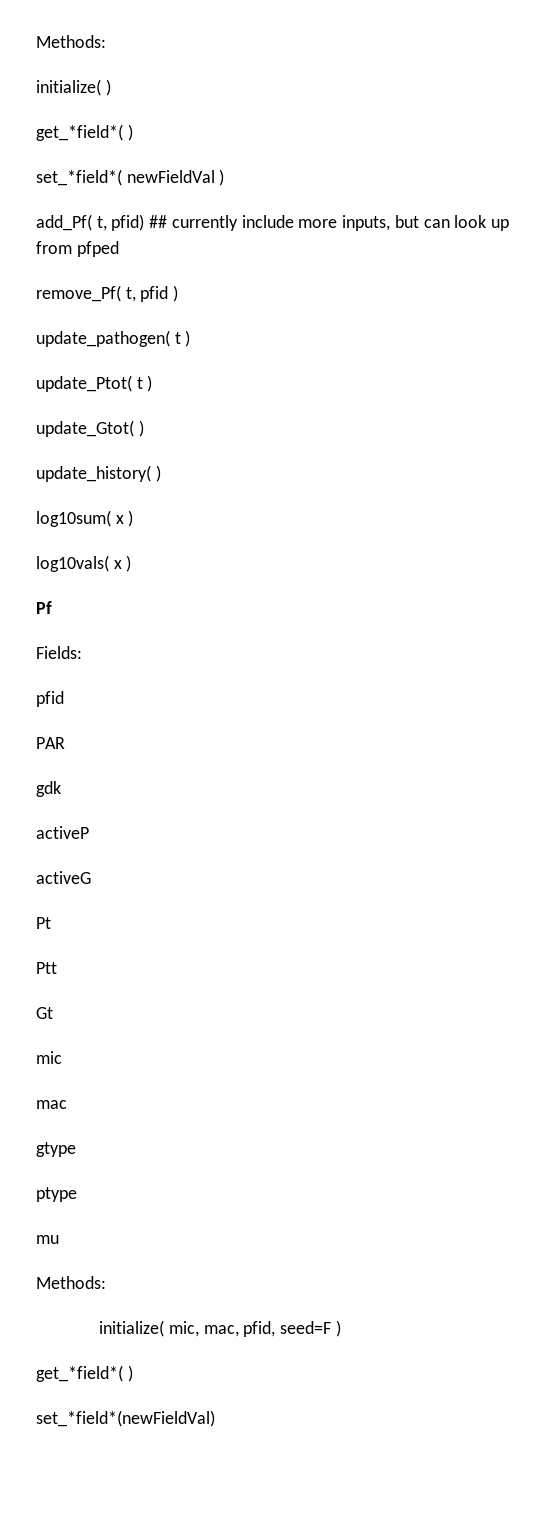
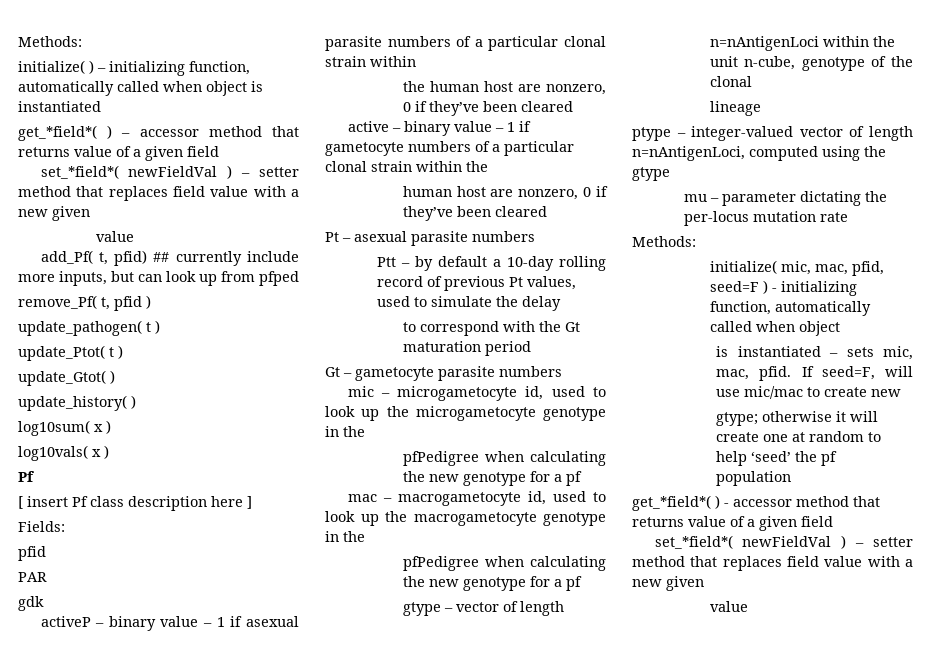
[36,124,133,141] [36,169,225,186] // get_*field*( ) // set_*field*( newFieldVal ) -> [97,61,250,76] [18,81,263,96] [18,101,101,112] [18,125,299,141] [18,146,219,161] [40,165,300,179] [18,186,300,201] [18,206,90,221] [95,231,134,242] – initializing function, automatically called when object is instantiated // get_*field*( ) – accessor method that returns value of a given field // set_*field*( newFieldVal ) – setter method that replaces field value with a new given // value
(52, 607) none -> [18,496,252,511] // [ insert Pf class description here ]
[36,871,91,884] [36,917,51,929] [36,962,57,974] [36,1007,53,1019] [36,1051,62,1064] [36,1100,67,1109] [36,1142,76,1157] [36,1187,77,1202] [36,1235,59,1244] // activeG // Pt // Ptt // Gt // mic // mac // gtype // ptype // mu -> [95,616,299,631] [325,36,606,51] [325,56,416,67] [402,81,606,95] [402,101,573,116] [347,121,531,136] [325,141,574,156] [325,161,488,172] [402,186,608,200] [402,206,547,221] [325,231,535,246] [376,256,606,271] [376,276,576,291] [376,296,561,311] [402,321,580,336] [402,341,531,356] [325,366,562,381] [347,386,606,401] [325,406,606,421] [325,426,365,437] [402,451,606,466] [402,471,582,486] [347,491,606,506] [325,511,606,526] [325,531,365,542] [402,556,606,571] [402,576,582,591] [402,601,564,616] [709,36,895,51] [709,56,913,71] [709,76,752,87] [709,101,761,116] [632,126,913,141] [632,146,886,161] [632,167,670,181] [683,191,887,206] [683,211,848,226] – binary value – 1 if asexual parasite numbers of a particular clonal strain within // the human host are nonzero, 0 if they’ve been cleared // active – binary value – 1 if gametocyte numbers of a particular clonal strain within the // human host are nonzero, 0 if they’ve been cleared // Pt – asexual parasite numbers // Ptt – by default a 10-day rolling record of previous Pt values, used to simulate the delay // to correspond with the Gt maturation period // Gt – gametocyte parasite numbers // mic – microgametocyte id, used to look up the microgametocyte genotype in the // pfPedigree when calculating the new genotype for a pf // mac – macrogametocyte id, used to look up the macrogametocyte genotype in the // pfPedigree when calculating the new genotype for a pf // gtype – vector of length n=nAntigenLoci within the unit n-cube, genotype of the clonal // lineage // ptype – integer-valued vector of length n=nAntigenLoci, computed using the gtype // mu – parameter dictating the per-locus mutation rate
[36,1365,133,1382] [36,1410,215,1427] // get_*field*( ) // set_*field*(newFieldVal) -> [771,281,857,296] [709,301,871,316] [709,321,840,336] [716,346,913,360] [716,366,913,381] [716,386,902,399] [716,411,879,426] [716,431,882,442] [716,451,838,466] [716,471,792,486] [632,495,880,511] [632,516,833,531] [654,535,913,549] [632,556,913,571] [632,576,704,591] [709,601,748,612] - initializing function, automatically called when object // is instantiated – sets mic, mac, pfid. If seed=F, will use mic/mac to create new // gtype; otherwise it will create one at random to help ‘seed’ the pf population // get_*field*( ) - accessor method that returns value of a given field // set_*field*( newFieldVal ) – setter method that replaces field value with a new given // value

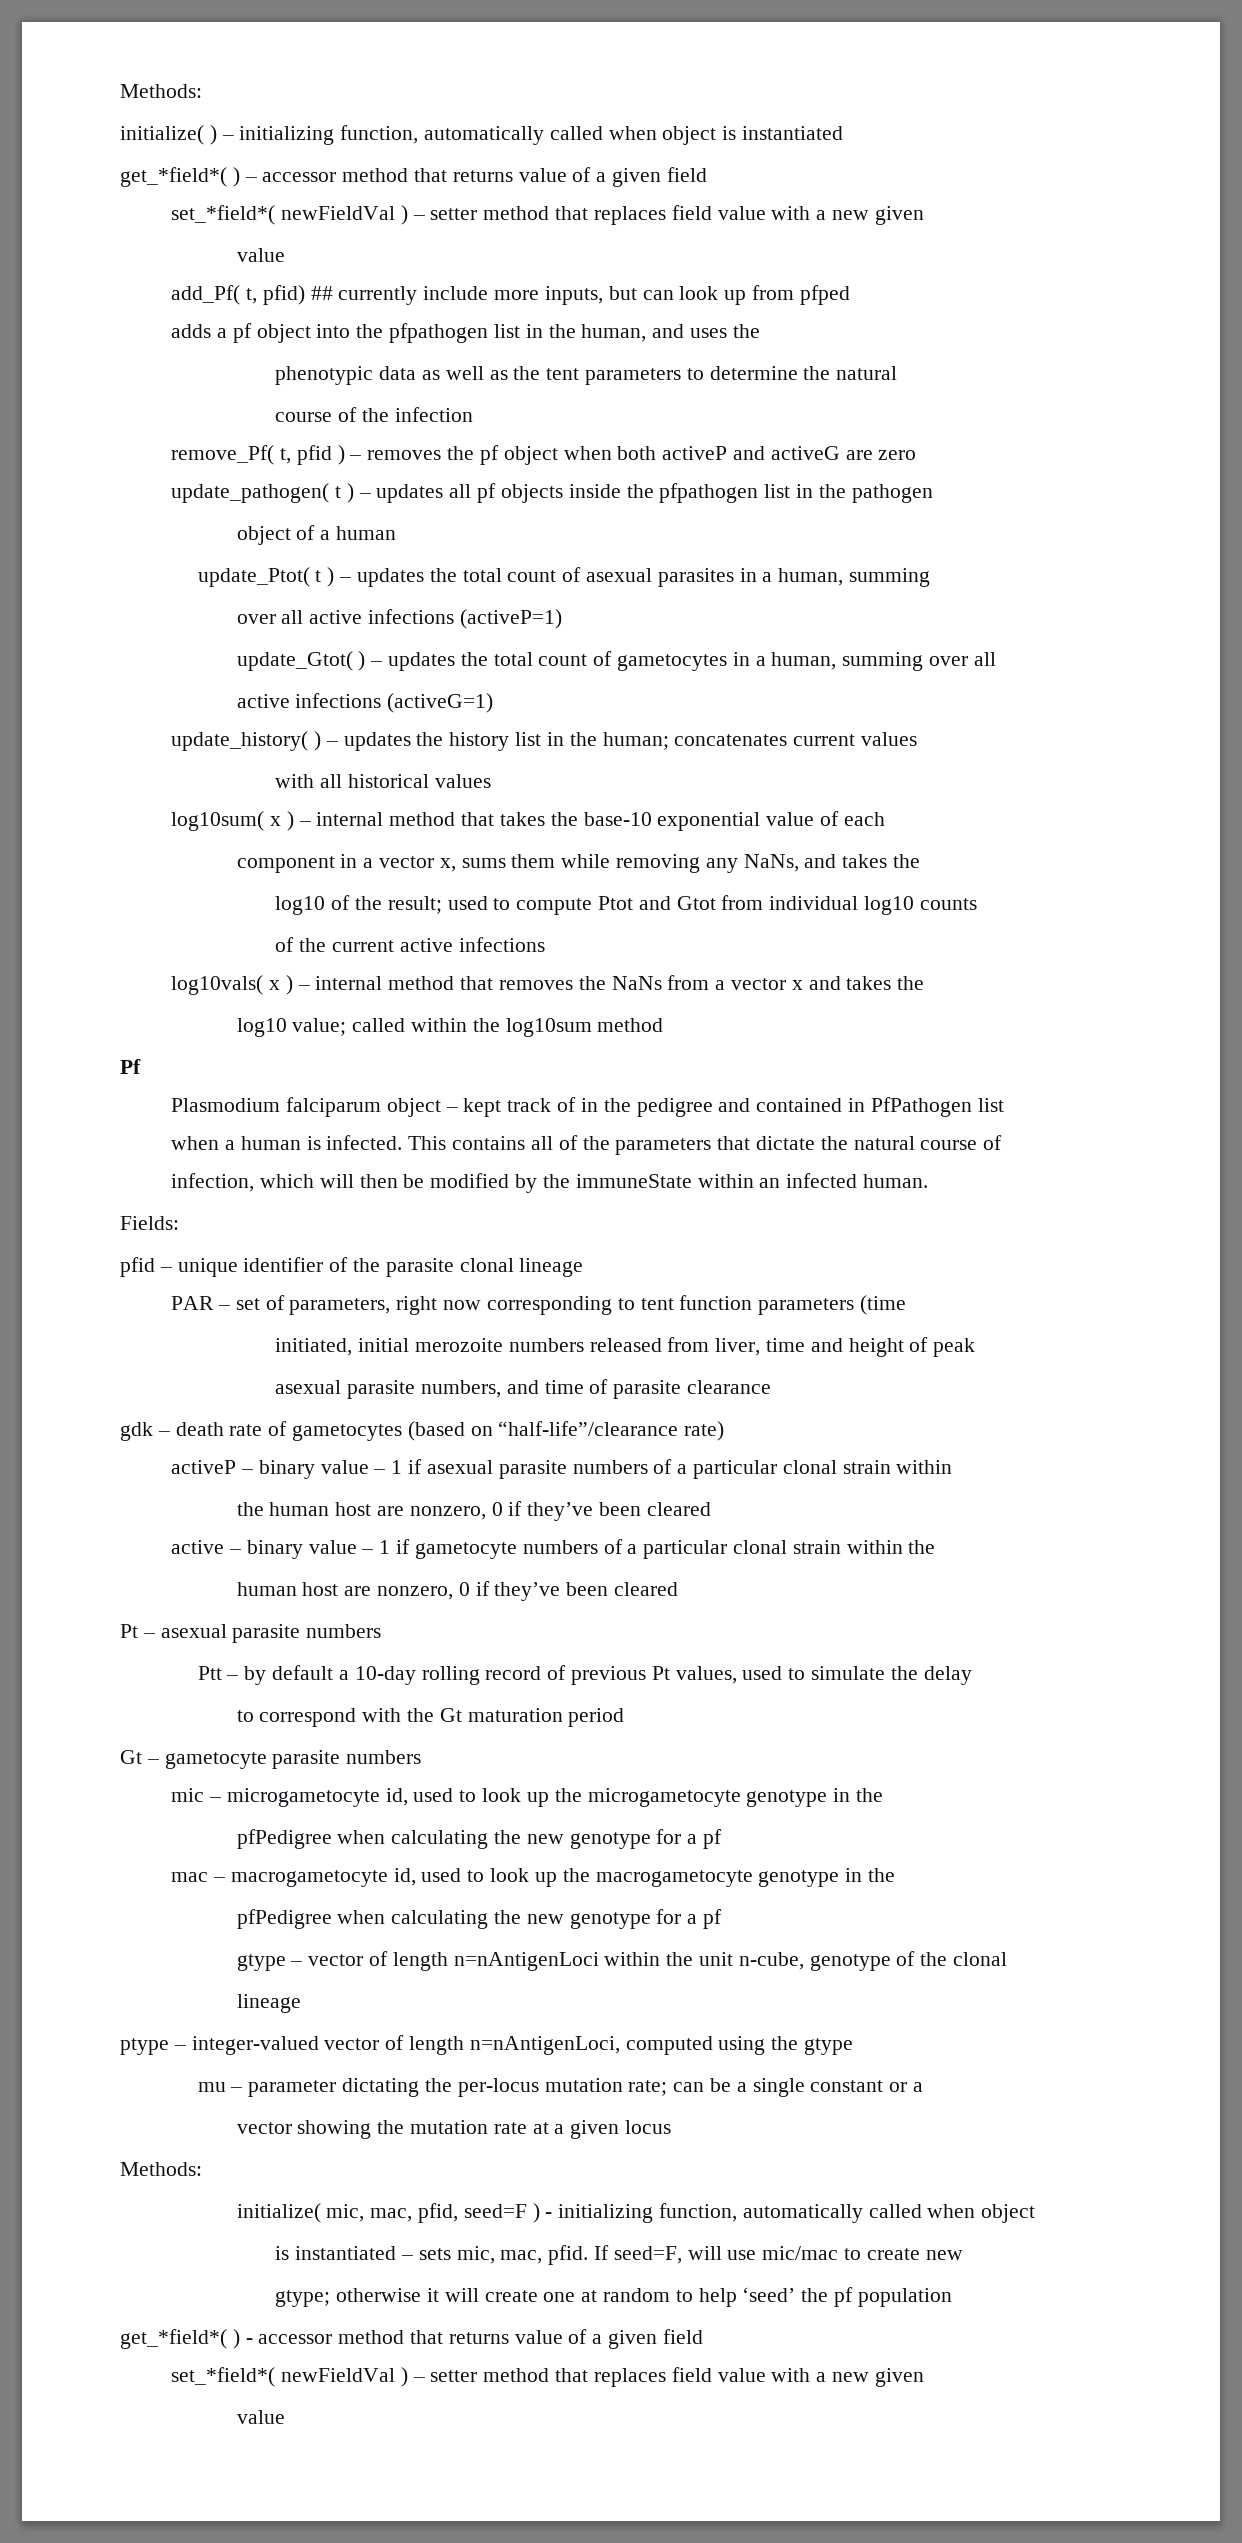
[18,295,151,311] [18,320,160,336] [18,345,123,361] [18,370,115,386] [18,395,136,411] [18,420,111,436] [18,445,109,461] [18,471,34,482] [18,496,252,511] [18,521,65,532] [18,546,46,561] [18,572,47,582] [18,596,44,611] remove_Pf( t, pfid ) // update_pathogen( t ) // update_Ptot( t ) // update_Gtot( ) // update_history( ) // log10sum( x ) // log10vals( x ) // Pf // [ insert Pf class description here ] // Fields: // pfid // PAR // gdk -> [171,323,760,343] [275,366,898,385] [275,407,473,422] [171,445,917,465] [171,483,933,503] [236,525,396,545] [197,567,930,587] [236,609,562,629] [236,651,996,671] [236,693,494,713] [171,731,917,751] [275,774,491,788] [171,811,885,831] [236,854,920,873] [275,895,977,915] [275,937,545,952] [171,975,925,995] [236,1018,664,1037] [120,1059,141,1074] [171,1097,1004,1117] [171,1135,1003,1155] [171,1173,928,1193] [120,1216,179,1230] [120,1257,584,1277] [171,1295,906,1315] [275,1337,976,1357] [275,1379,771,1399] [120,1421,725,1441] adds a pf object into the pfpathogen list in the human, and uses the // phenotypic data as well as the tent parameters to determine the natural // course of the infection // remove_Pf( t, pfid ) – removes the pf object when both activeP and activeG are zero // update_pathogen( t ) – updates all pf objects inside the pfpathogen list in the pathogen // object of a human // update_Ptot( t ) – updates the total count of asexual parasites in a human, summing // over all active infections (activeP=1) // update_Gtot( ) – updates the total count of gametocytes in a human, summing over all // active infections (activeG=1) // update_history( ) – updates the history list in the human; concatenates current values // with all historical values // log10sum( x ) – internal method that takes the base-10 exponential value of each // component in a vector x, sums them while removing any NaNs, and takes the // log10 of the result; used to compute Ptot and Gtot from individual log10 counts // of the current active infections // log10vals( x ) – internal method that removes the NaNs from a vector x and takes the // log10 value; called within the log10sum method // Pf // Plasmodium falciparum object – kept track of in the pedigree and contained in PfPathogen list // when a human is infected. This contains all of the parameters that dictate the natural course of // infection, which will then be modified by the immuneState within an infected human. // Fields: // pfid – unique identifier of the parasite clonal lineage // PAR – set of parameters, right now corresponding to tent function parameters (time // initiated, initial merozoite numbers released from liver, time and height of peak // asexual parasite numbers, and time of parasite clearance // gdk – death rate of gametocytes (based on “half-life”/clearance rate)
[819,212,848,222] rate -> [628,2078,923,2097] [236,2120,671,2139] rate; can be a single constant or a // vector showing the mutation rate at a given locus

